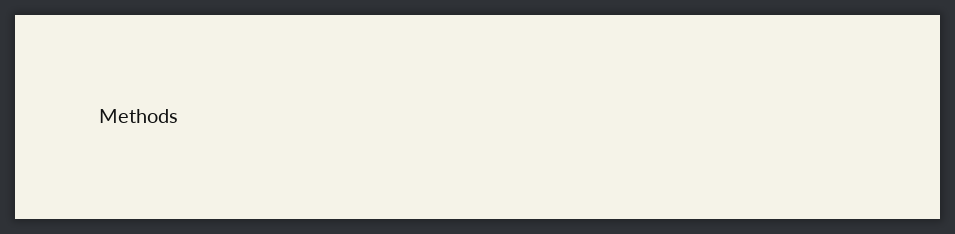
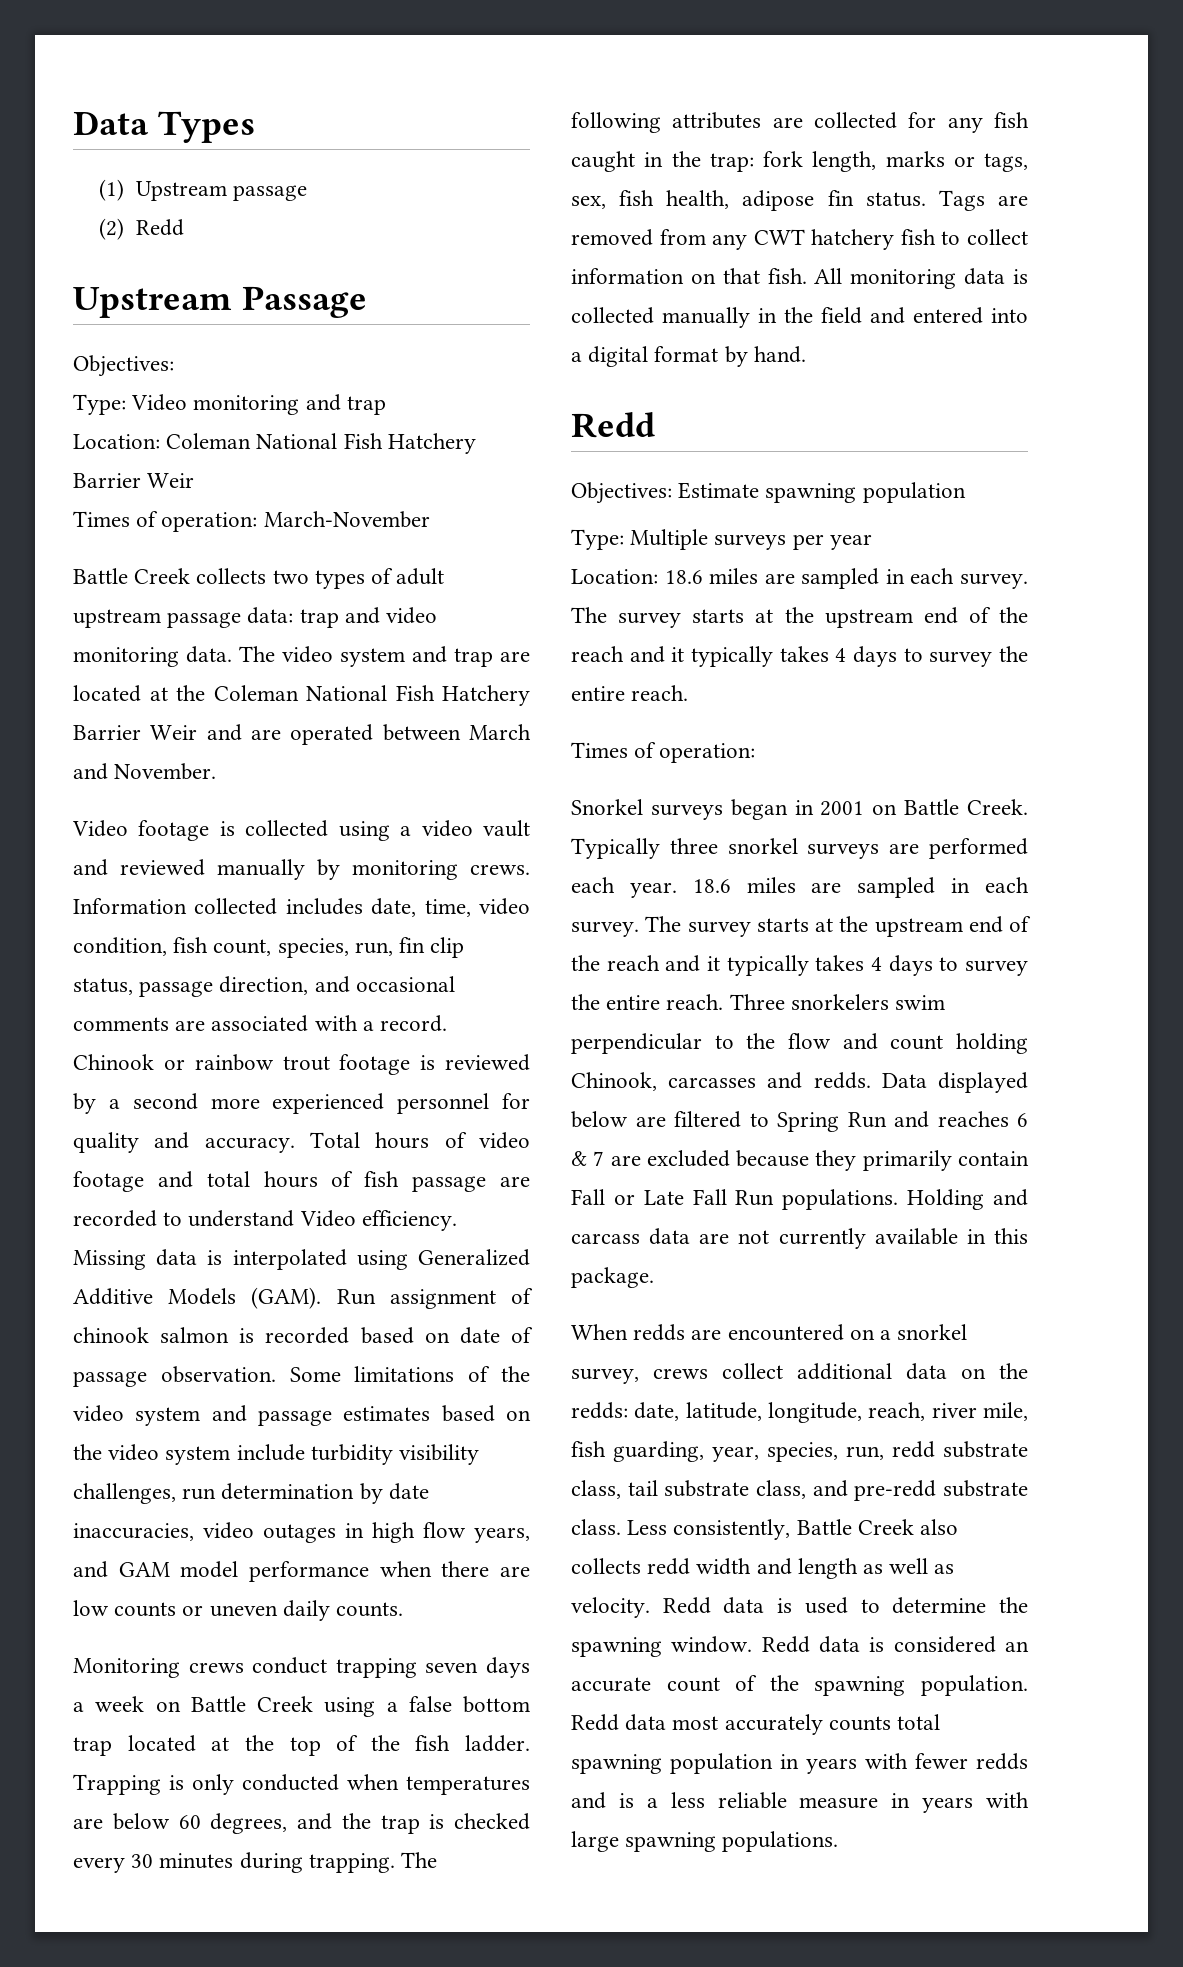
[99,109,178,123] Methods -> [73,111,255,143] [99,179,307,201] [99,218,184,240] [73,286,367,318] [73,355,174,377] [73,394,386,415] [73,433,476,454] [73,473,195,488] [73,511,430,532] [73,568,445,589] [73,607,438,628] [73,646,530,667] [73,685,530,706] [73,724,531,745] [73,763,217,780] [72,820,530,841] [73,859,530,880] [73,898,530,917] [73,937,465,958] [73,976,455,997] [73,1015,448,1032] [73,1054,530,1075] [73,1093,530,1114] [73,1132,530,1153] [73,1171,530,1192] [73,1210,457,1231] [73,1249,530,1270] [73,1287,533,1309] [73,1327,533,1344] [73,1366,530,1387] [73,1405,531,1426] [73,1444,480,1465] [73,1483,429,1504] [73,1522,530,1543] [73,1561,530,1582] [73,1600,404,1621] [73,1657,530,1678] [73,1696,530,1717] [73,1735,530,1756] [73,1774,530,1795] [73,1813,530,1834] [73,1852,438,1873] [571,112,1029,133] [571,151,1028,172] [571,190,1028,211] [571,229,1028,250] [571,268,1028,289] [571,307,1028,328] [571,346,806,367] [571,412,655,438] [571,482,966,504] [571,529,872,550] [571,568,1028,589] [571,607,1028,628] [571,646,1028,667] [571,685,689,701] [571,742,756,763] [571,799,1028,820] [571,838,1028,859] [571,877,1029,898] [571,916,1031,937] [571,955,1028,976] [571,994,946,1010] [571,1033,1028,1054] [571,1072,1028,1093] [571,1111,1028,1132] [571,1150,1029,1171] [571,1189,1028,1210] [571,1228,1028,1249] [571,1267,654,1288] [571,1324,968,1341] [571,1363,1028,1384] [571,1402,1028,1423] [571,1441,1028,1462] [571,1480,1028,1501] [571,1519,959,1540] [571,1558,955,1579] [571,1597,1028,1618] [571,1636,1029,1657] [571,1675,1028,1696] [571,1714,941,1735] [571,1753,1028,1774] [571,1792,1029,1813] [571,1831,839,1852] Data Types // (1) Upstream passage // (2) Redd // Upstream Passage // Objectives: // Type: Video monitoring and trap // Location: Coleman National Fish Hatchery Barrier Weir // Times of operation: March-November // Battle Creek collects two types of adult upstream passage data: trap and video monitoring data. The video system and trap are located at the Coleman National Fish Hatchery Barrier Weir and are operated between March and November. // Video footage is collected using a video vault and reviewed manually by monitoring crews. Information collected includes date, time, video condition, fish count, species, run, fin clip status, passage direction, and occasional comments are associated with a record. Chinook or rainbow trout footage is reviewed by a second more experienced personnel for quality and accuracy. Total hours of video footage and total hours of fish passage are recorded to understand Video efficiency. Missing data is interpolated using Generalized Additive Models (GAM). Run assignment of chinook salmon is recorded based on date of passage observation. Some limitations of the video system and passage estimates based on the video system include turbidity visibility challenges, run determination by date inaccuracies, video outages in high flow years, and GAM model performance when there are low counts or uneven daily counts. // Monitoring crews conduct trapping seven days a week on Battle Creek using a false bottom trap located at the top of the fish ladder. Trapping is only conducted when temperatures are below 60 degrees, and the trap is checked every 30 minutes during trapping. The following attributes are collected for any fish caught in the trap: fork length, marks or tags, sex, fish health, adipose fin status. Tags are removed from any CWT hatchery fish to collect information on that fish. All monitoring data is collected manually in the field and entered into a digital format by hand. // Redd // Objectives: Estimate spawning population // Type: Multiple surveys per year // Location: 18.6 miles are sampled in each survey. The survey starts at the upstream end of the reach and it typically takes 4 days to survey the entire reach. // Times of operation: // Snorkel surveys began in 2001 on Battle Creek. Typically three snorkel surveys are performed each year. 18.6 miles are sampled in each survey. The survey starts at the upstream end of the reach and it typically takes 4 days to survey the entire reach. Three snorkelers swim perpendicular to the flow and count holding Chinook, carcasses and redds. Data displayed below are filtered to Spring Run and reaches 6 & 7 are excluded because they primarily contain Fall or Late Fall Run populations. Holding and carcass data are not currently available in this package. // When redds are encountered on a snorkel survey, crews collect additional data on the redds: date, latitude, longitude, reach, river mile, fish guarding, year, species, run, redd substrate class, tail substrate class, and pre-redd substrate class. Less consistently, Battle Creek also collects redd width and length as well as velocity. Redd data is used to determine the spawning window. Redd data is considered an accurate count of the spawning population. Redd data most accurately counts total spawning population in years with fewer redds and is a less reliable measure in years with large spawning populations.

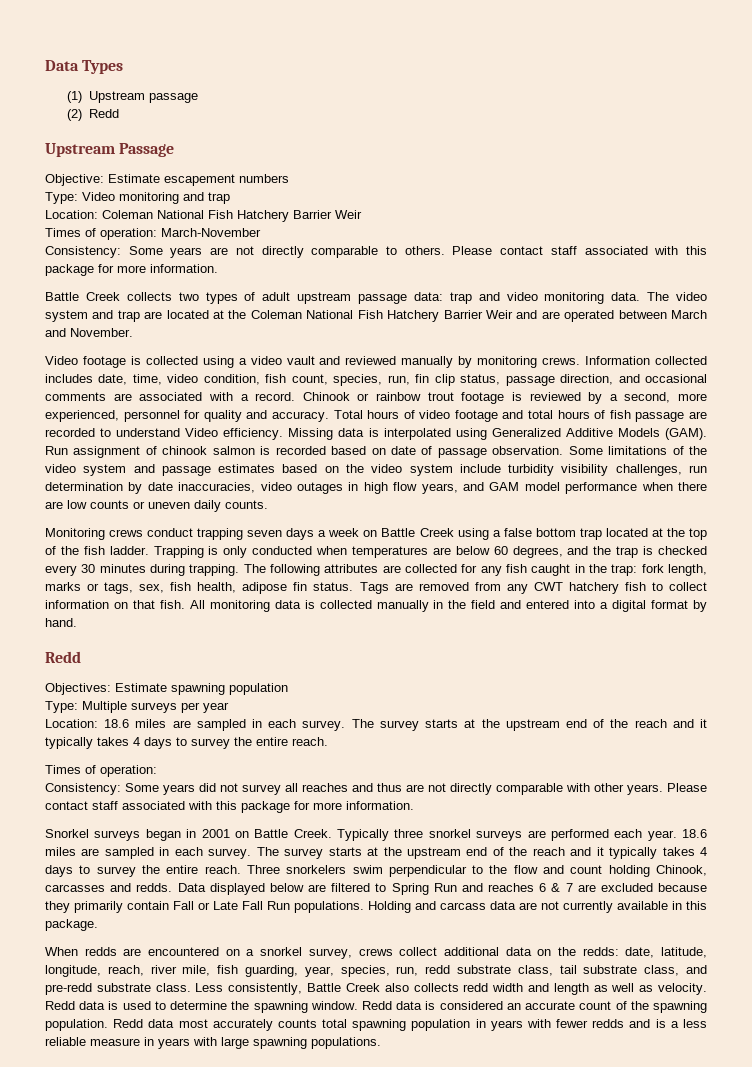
[73,355,174,377] Objectives: -> [45,174,289,186] Objective: Estimate escapement numbers
(430, 519) none -> [45,246,707,258] [45,264,218,276] // Consistency: Some years are not directly comparable to others. Please contact staff associated with this package for more information.
[132,1093,385,1114] second more experienced -> [624,392,707,403] [45,410,119,422] second, more experienced,
(756, 753) none -> [45,783,707,795] [45,801,414,813] // Consistency: Some years did not survey all reaches and thus are not directly comparable with other years. Please contact staff associated with this package for more information.

